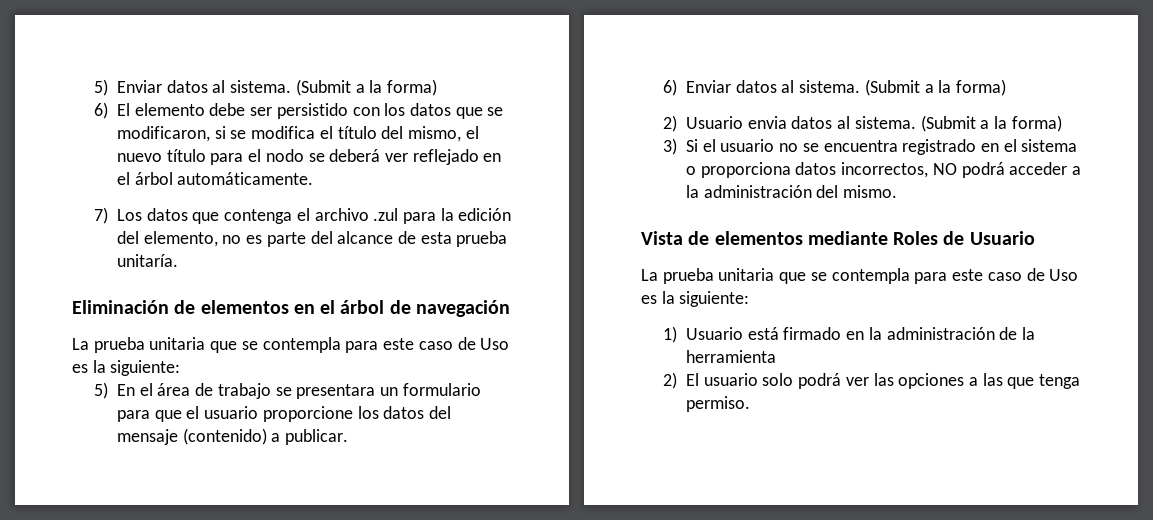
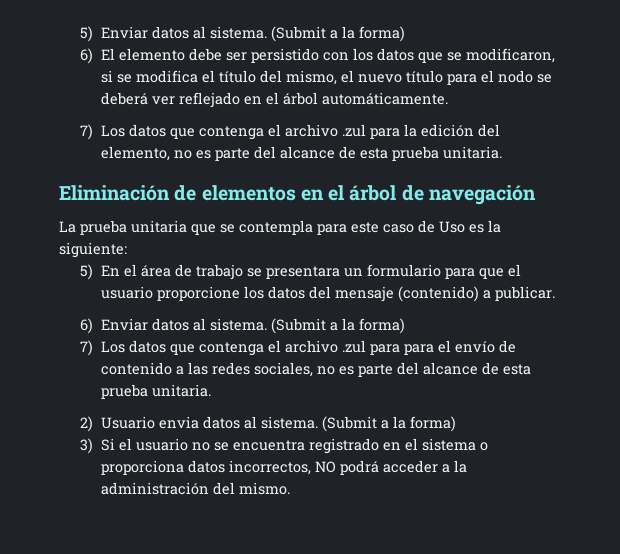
[116,254,178,267] unitaría. -> [443,146,503,159] unitaria.
(1006, 87) none -> [80,340,517,356] [101,362,532,377] [101,384,212,399] // 7) Los datos que contenga el archivo .zul para para el envío de contenido a las redes sociales, no es parte del alcance de esta prueba unitaria.
[641,231,1035,245] [641,268,1079,284] [641,291,750,307] [663,326,1035,343] [685,350,776,363] [663,372,1081,389] [685,396,750,412] // Vista de elementos mediante Roles de Usuario // La prueba unitaria que se contempla para este caso de Uso es la siguiente: // 1) Usuario está firmado en la administración de la herramienta // 2) El usuario solo podrá ver las opciones a las que tenga permiso. -> (291, 488) none

